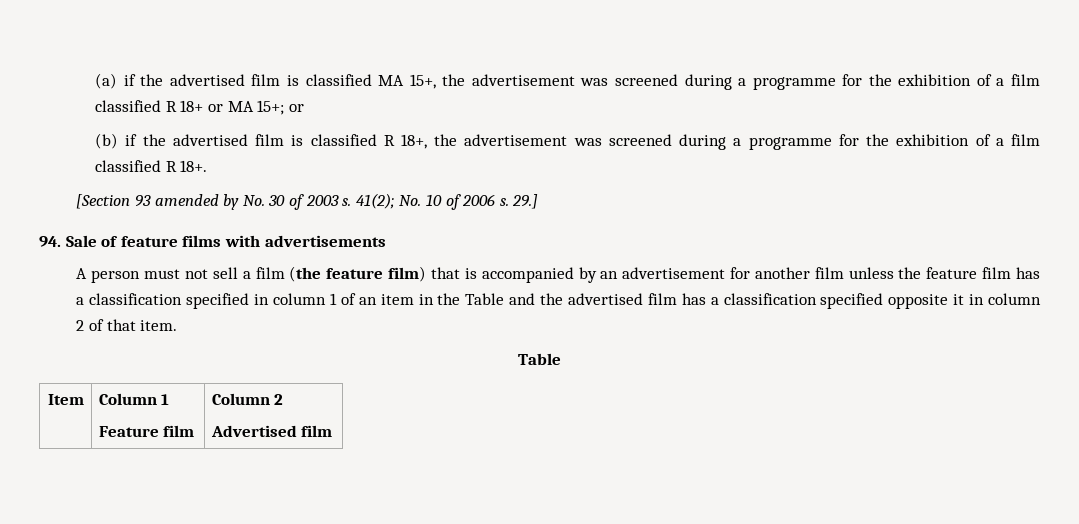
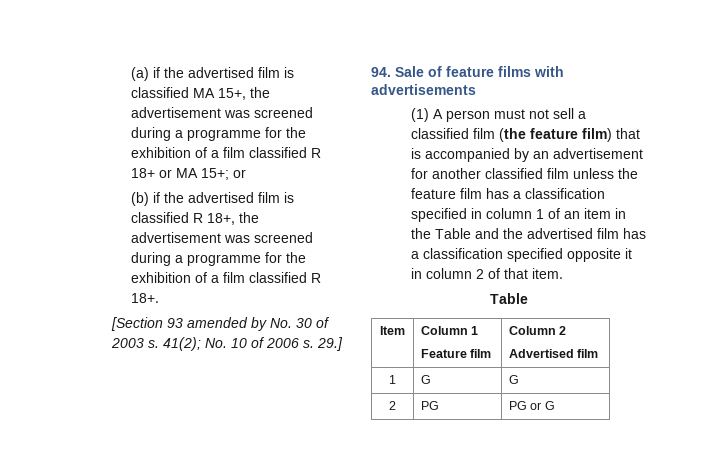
(386, 241) none -> [410,108,429,122] (1)
(251, 275) none -> [410,128,469,139] classified
(810, 273) none -> [484,168,543,179] classified
(333, 431) none -> [389,375,396,384] [421,375,432,384] [509,375,520,384] [389,401,396,410] [421,401,440,410] [509,401,555,410] // 1 | G | G // 2 | PG | PG or G

